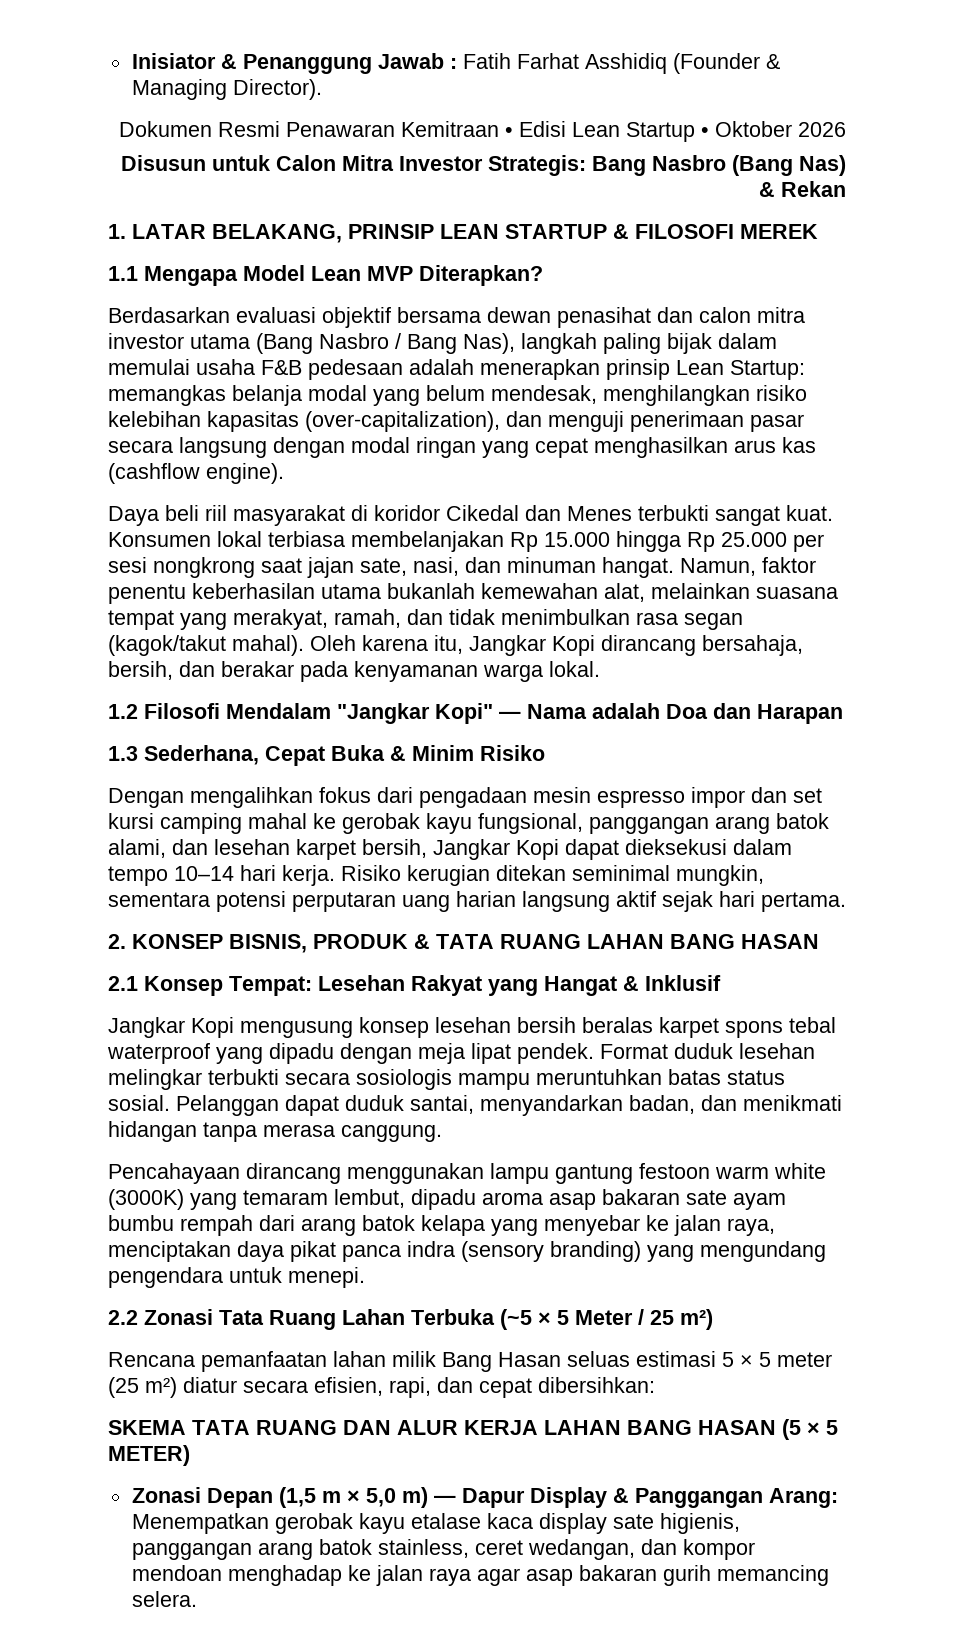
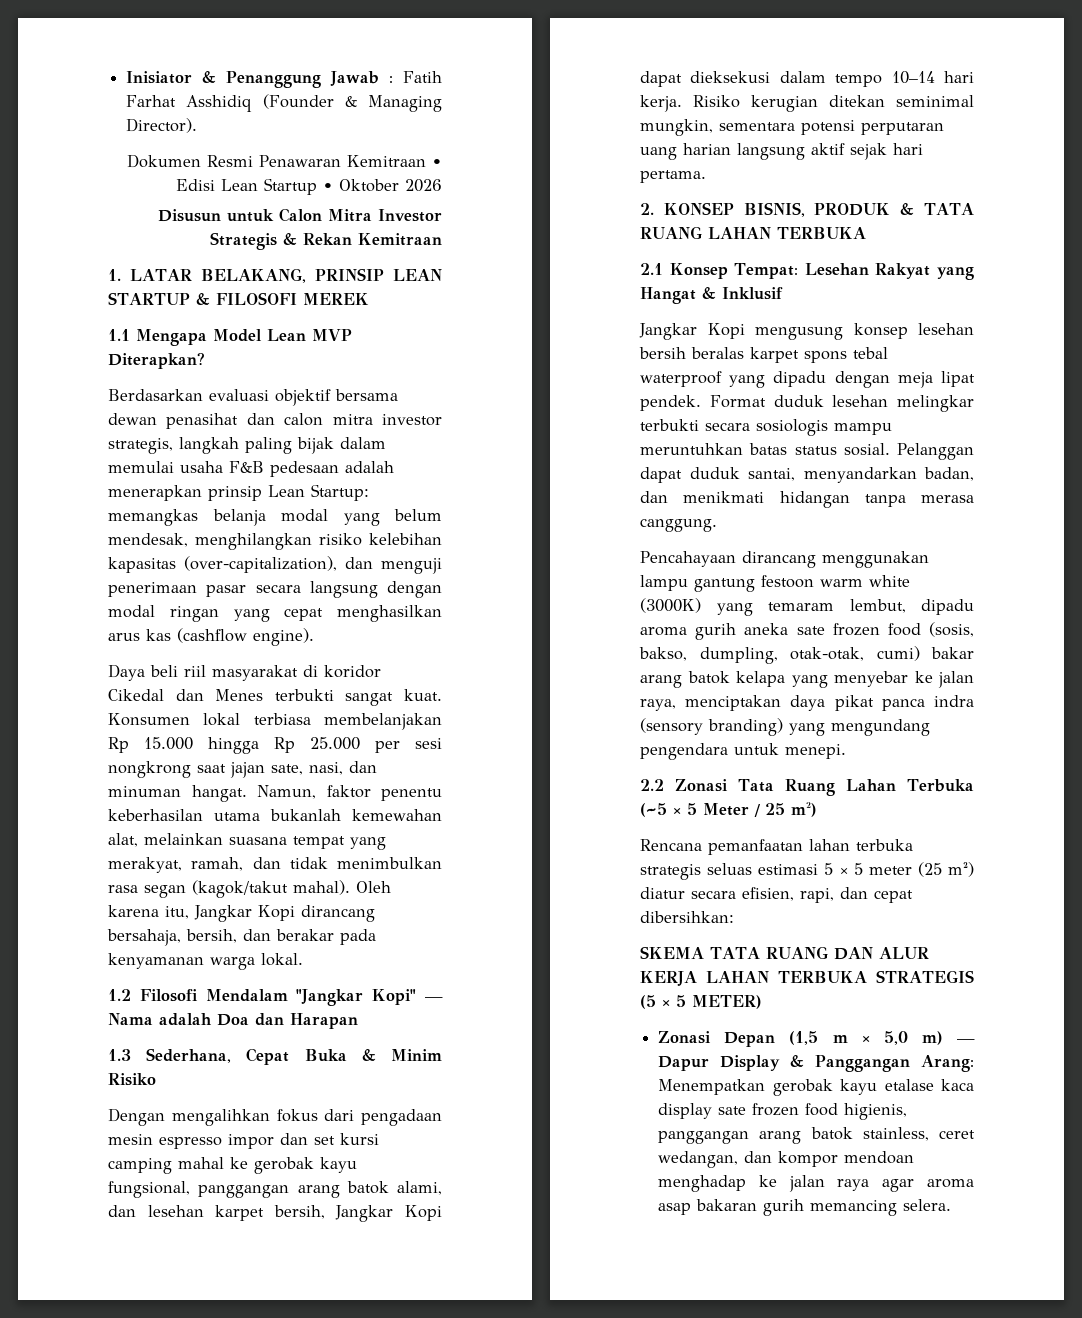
[488,155,846,176] Strategis: Bang Nasbro (Bang Nas) -> [210,232,277,250] Strategis
(846, 189) none -> [358,233,442,246] Kemitraan
[190,333,515,354] utama (Bang Nasbro / Bang Nas), -> [108,438,173,454] strategis,
[670,934,819,949] BANG HASAN -> [777,227,866,239] TERBUKA
[549,1189,786,1210] [108,1215,295,1236] asap bakaran sate ayam bumbu rempah dari -> [695,622,974,640] [639,646,974,664] gurih aneka sate frozen food (sosis, bakso, dumpling, otak-otak, cumi) bakar
[392,1351,561,1372] milik Bang Hasan -> [856,839,913,851] [640,864,701,880] terbuka strategis
[627,1420,776,1435] BANG HASAN -> [778,970,975,983] TERBUKA STRATEGIS
(654, 1521) none -> [752,1103,839,1116] frozen food
(520, 1577) none -> [927,1179,974,1188] aroma

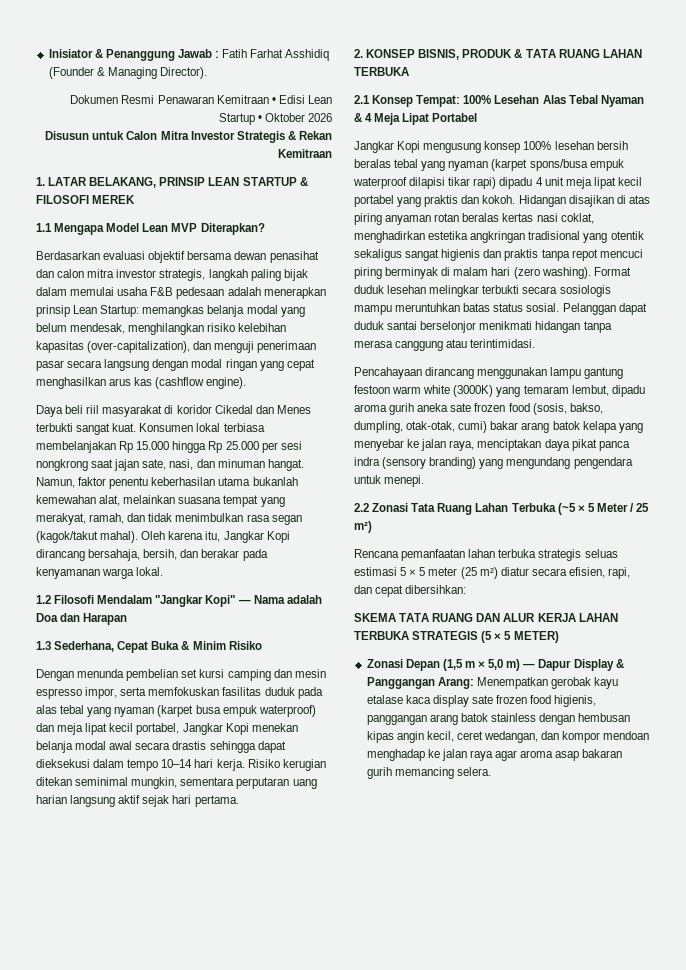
[171,1109,442,1126] [108,1133,379,1149] [108,1157,357,1174] [108,1181,442,1198] [108,1205,442,1222] mengalihkan fokus dari pengadaan mesin espresso impor dan set kursi camping mahal ke gerobak kayu fungsional, panggangan arang batok alami, dan lesehan karpet bersih, Jangkar Kopi -> [77,669,326,681] [36,687,323,699] [36,705,316,717] [36,723,298,735] [36,741,256,753] menunda pembelian set kursi camping dan mesin espresso impor, serta memfokuskan fasilitas duduk pada alas tebal yang nyaman (karpet busa empuk waterproof) dan meja lipat kecil portabel, Jangkar Kopi menekan belanja modal awal secara drastis sehingga
[801,120,855,135] potensi -> (235, 781) none
[804,263,974,280] [640,287,783,304] Lesehan Rakyat yang Hangat & Inklusif -> [463,95,644,107] [354,113,478,125] 100% Lesehan Alas Tebal Nyaman & 4 Meja Lipat Portabel
(908, 331) none -> [523,141,552,150] 100%
[750,347,888,363] [640,371,975,388] [640,395,701,411] karpet spons tebal waterproof yang dipadu dengan meja lipat pendek. -> [394,159,624,171] [353,177,642,189] [354,195,650,207] [354,213,594,225] [354,231,644,243] [354,249,643,261] [354,267,591,279] tebal yang nyaman (karpet spons/busa empuk waterproof dilapisi tikar rapi) dipadu 4 unit meja lipat kecil portabel yang praktis dan kokoh. Hidangan disajikan di atas piring anyaman rotan beralas kertas nasi coklat, menghadirkan estetika angkringan tradisional yang otentik sekaligus sangat higienis dan praktis tanpa repot mencuci piring berminyak di malam hari (zero washing).
[748,467,974,483] [640,491,668,503] santai, menyandarkan badan, dan -> [387,321,477,333] santai berselonjor
[640,518,717,532] canggung. -> [395,339,536,351] canggung atau terintimidasi.
[862,1127,929,1141] stainless, -> [490,713,631,725] [366,731,454,743] stainless dengan hembusan kipas angin kecil,

